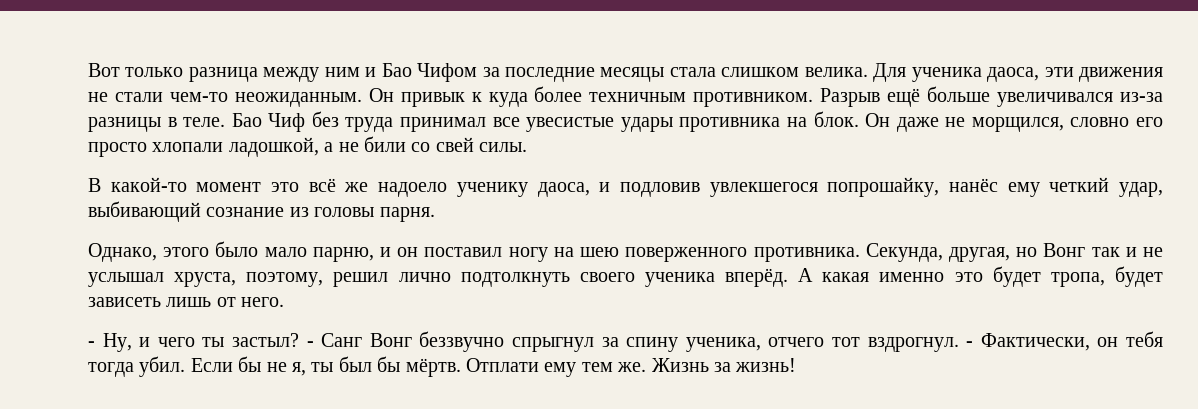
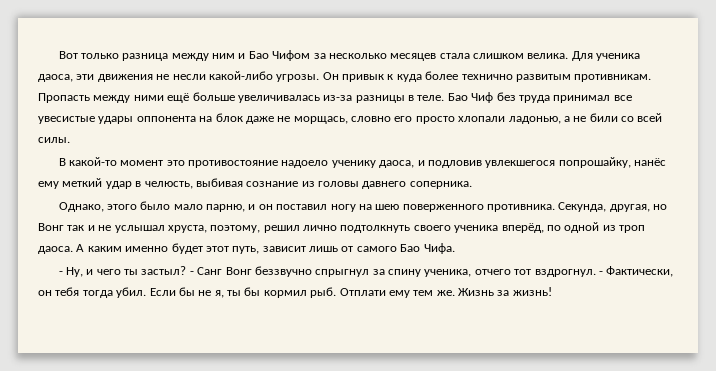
[505,67,665,82] последние месяцы -> [328,53,437,61] несколько месяцев
[114,92,362,107] стали чем-то неожиданным. -> [172,71,320,82] несли какой-либо угрозы.
[589,88,881,107] техничным противником. Разрыв -> [461,74,652,82] [38,93,164,103] технично развитым противникам. Пропасть между ними
[997,92,1114,107] увеличивался -> [237,95,320,103] увеличивалась
[679,111,891,132] противника на блок. Он -> [136,113,243,122] оппонента на блок
[971,117,1064,132] морщился, -> [293,116,348,124] морщась,
[228,137,319,157] ладошкой, -> [508,116,561,124] ладонью,
[435,137,474,152] свей -> [637,113,663,122] всей
[308,178,369,192] всё же -> [188,160,279,168] противостояние
[1049,177,1163,197] [88,201,201,222] четкий удар, выбивающий -> [62,178,243,189] меткий удар в челюсть, выбивая
[379,207,435,222] парня. -> [362,181,472,189] давнего соперника.
[725,266,1163,287] [88,297,285,307] вперёд. А какая именно это будет тропа, будет зависеть лишь от него. -> [501,222,645,233] [38,243,455,254] вперёд, по одной из троп даоса. А каким именно будет этот путь, зависит лишь от самого Бао Чифа.
[338,356,461,377] был бы мёртв. -> [244,287,337,298] бы кормил рыб.

